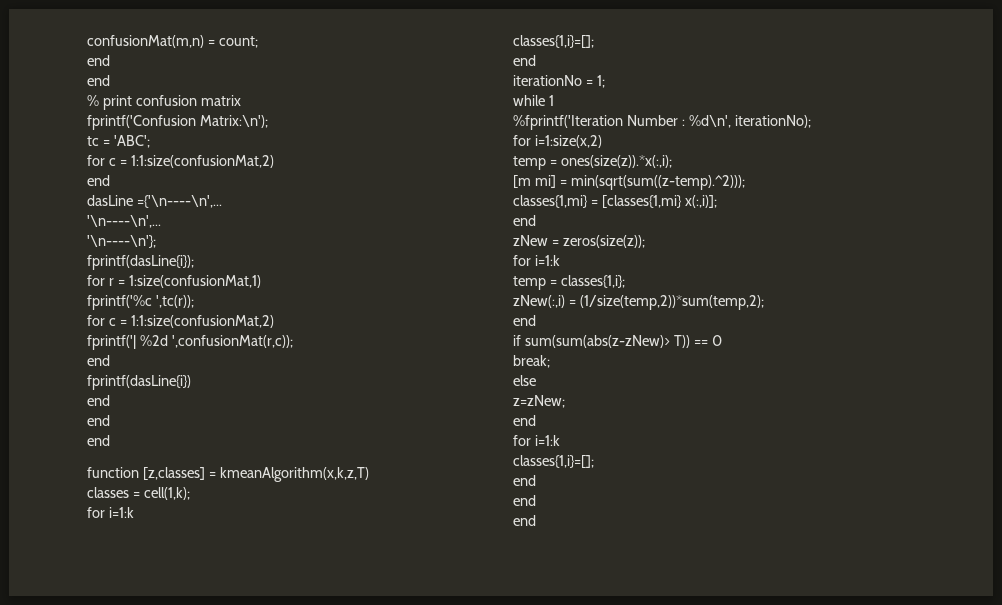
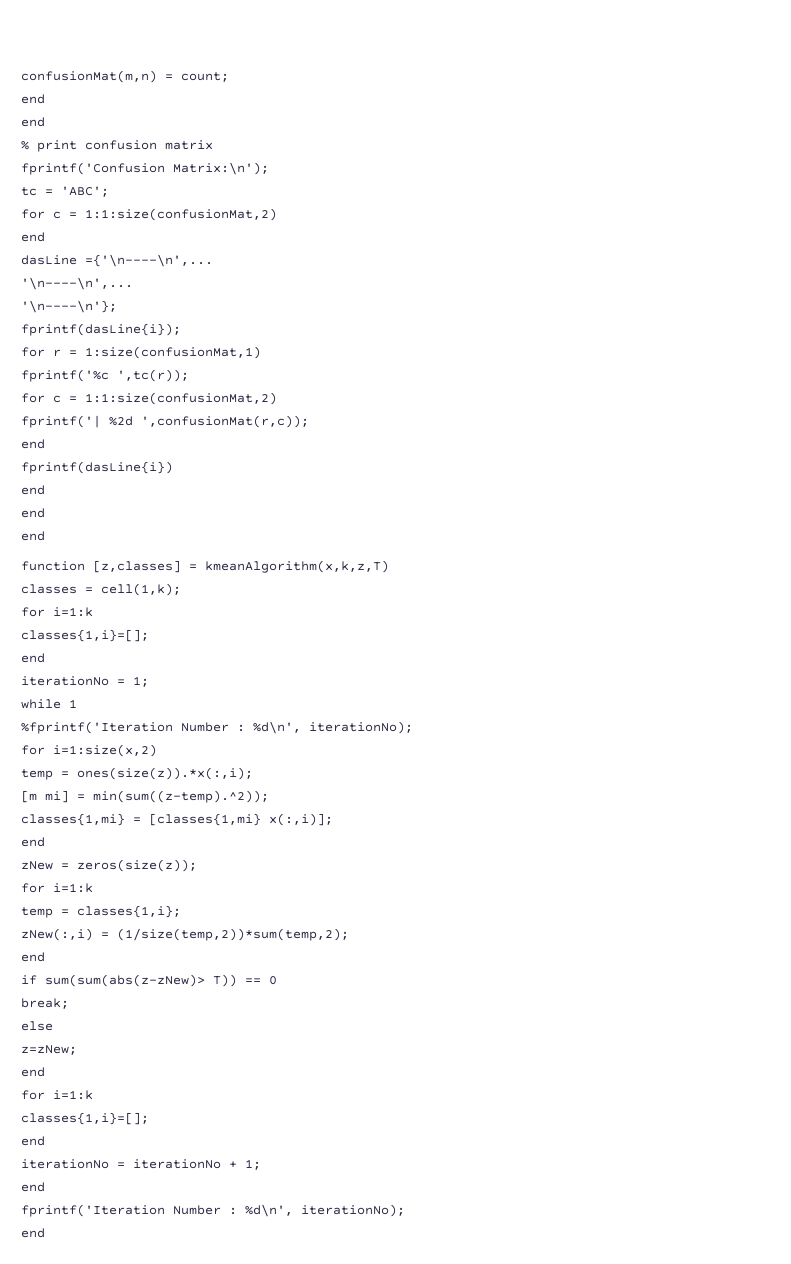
[570,175,745,190] min(sqrt(sum((z-temp).^2))); -> [93,790,269,803] min(sum((z-temp).^2));
[513,495,536,506] end -> [21,1159,261,1170] [21,1182,45,1192] [21,1204,405,1217] iterationNo = iterationNo + 1; // end // fprintf('Iteration Number : %d\n', iterationNo);

